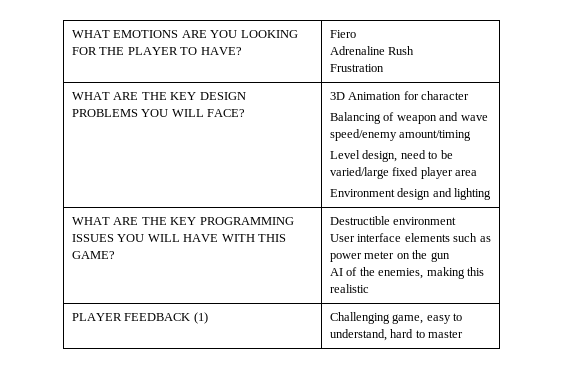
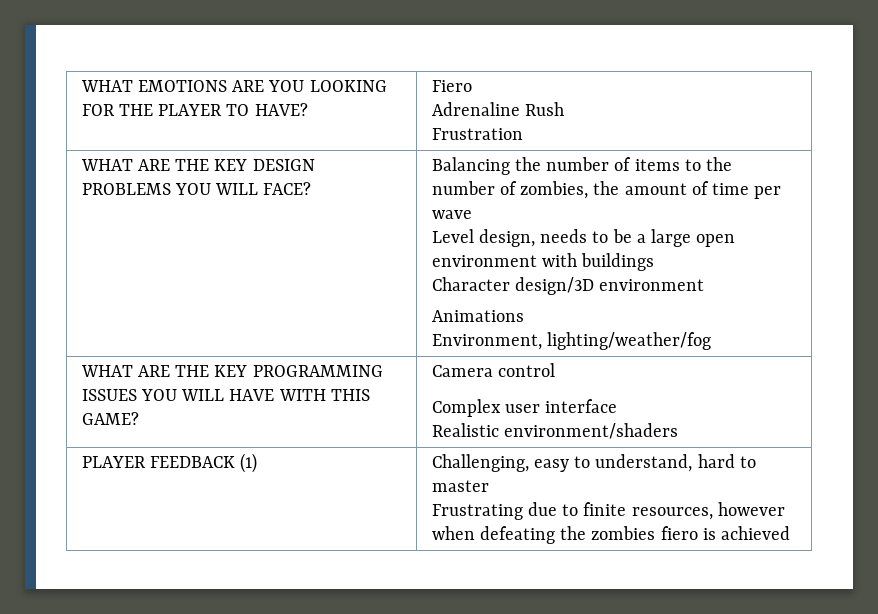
[330,91,470,100] [330,112,459,124] 3D Animation for character // Balancing of weapon and -> [431,157,733,175] [431,181,782,199] Balancing the number of items to the number of zombies, the amount of time per
[330,129,472,141] speed/enemy amount/timing -> (472, 214) none
[400,150,426,159] need -> [540,229,588,243] needs
[330,167,478,179] [330,188,492,200] varied/large fixed player area // Environment design and lighting -> [636,229,736,247] [431,253,655,271] [431,277,705,295] [431,310,524,322] [431,332,711,350] a large open environment with buildings // Character design/3D environment // Animations // Environment, lighting/weather/fog
[330,216,457,225] [330,233,491,242] [330,250,450,262] [330,267,484,279] [330,284,370,293] Destructible environment // User interface elements such as power meter on the gun // AI of the enemies, making this realistic -> [431,363,555,377] [431,399,618,417] [431,423,678,439] Camera control // Complex user interface // Realistic environment/shaders
[330,312,424,324] Challenging game, -> [431,454,529,472] Challenging,
(464, 334) none -> [431,502,785,520] [431,526,791,544] // Frustrating due to finite resources, however when defeating the zombies fiero is achieved

